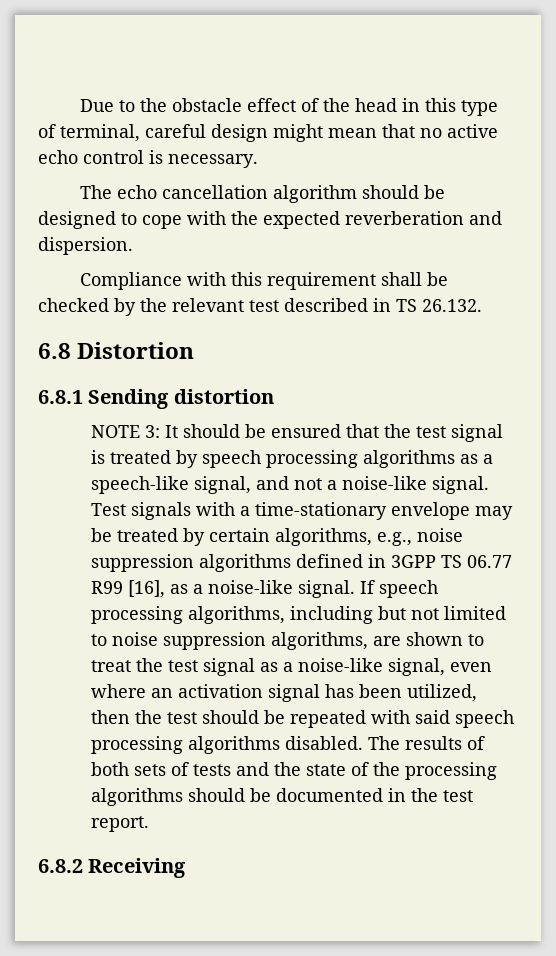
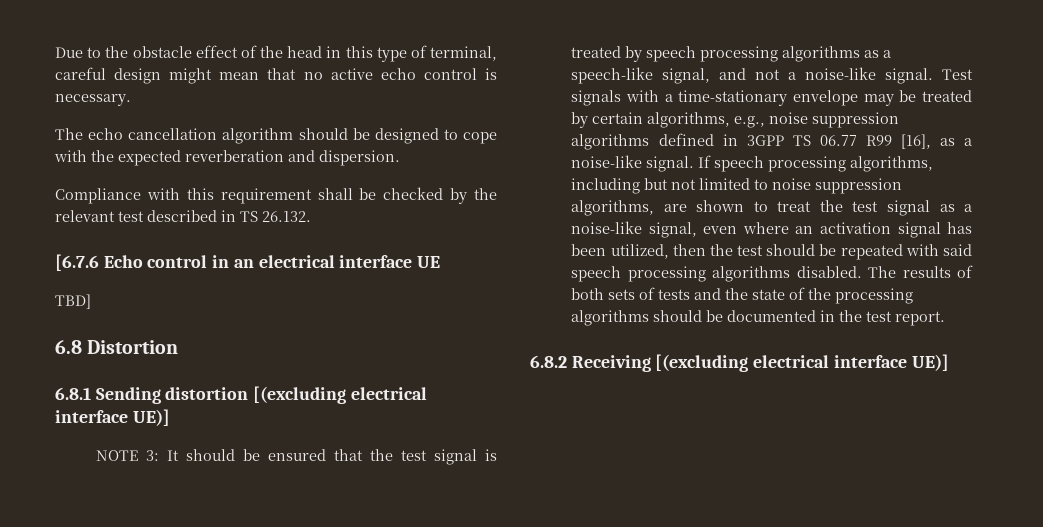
(482, 305) none -> [55,254,441,271] [55,294,91,309] // [6.7.6 Echo control in an electrical interface UE // TBD]
(274, 396) none -> [253,386,427,404] [55,409,170,426] [(excluding electrical interface UE)]
(187, 868) none -> [655,354,949,372] [(excluding electrical interface UE)]

